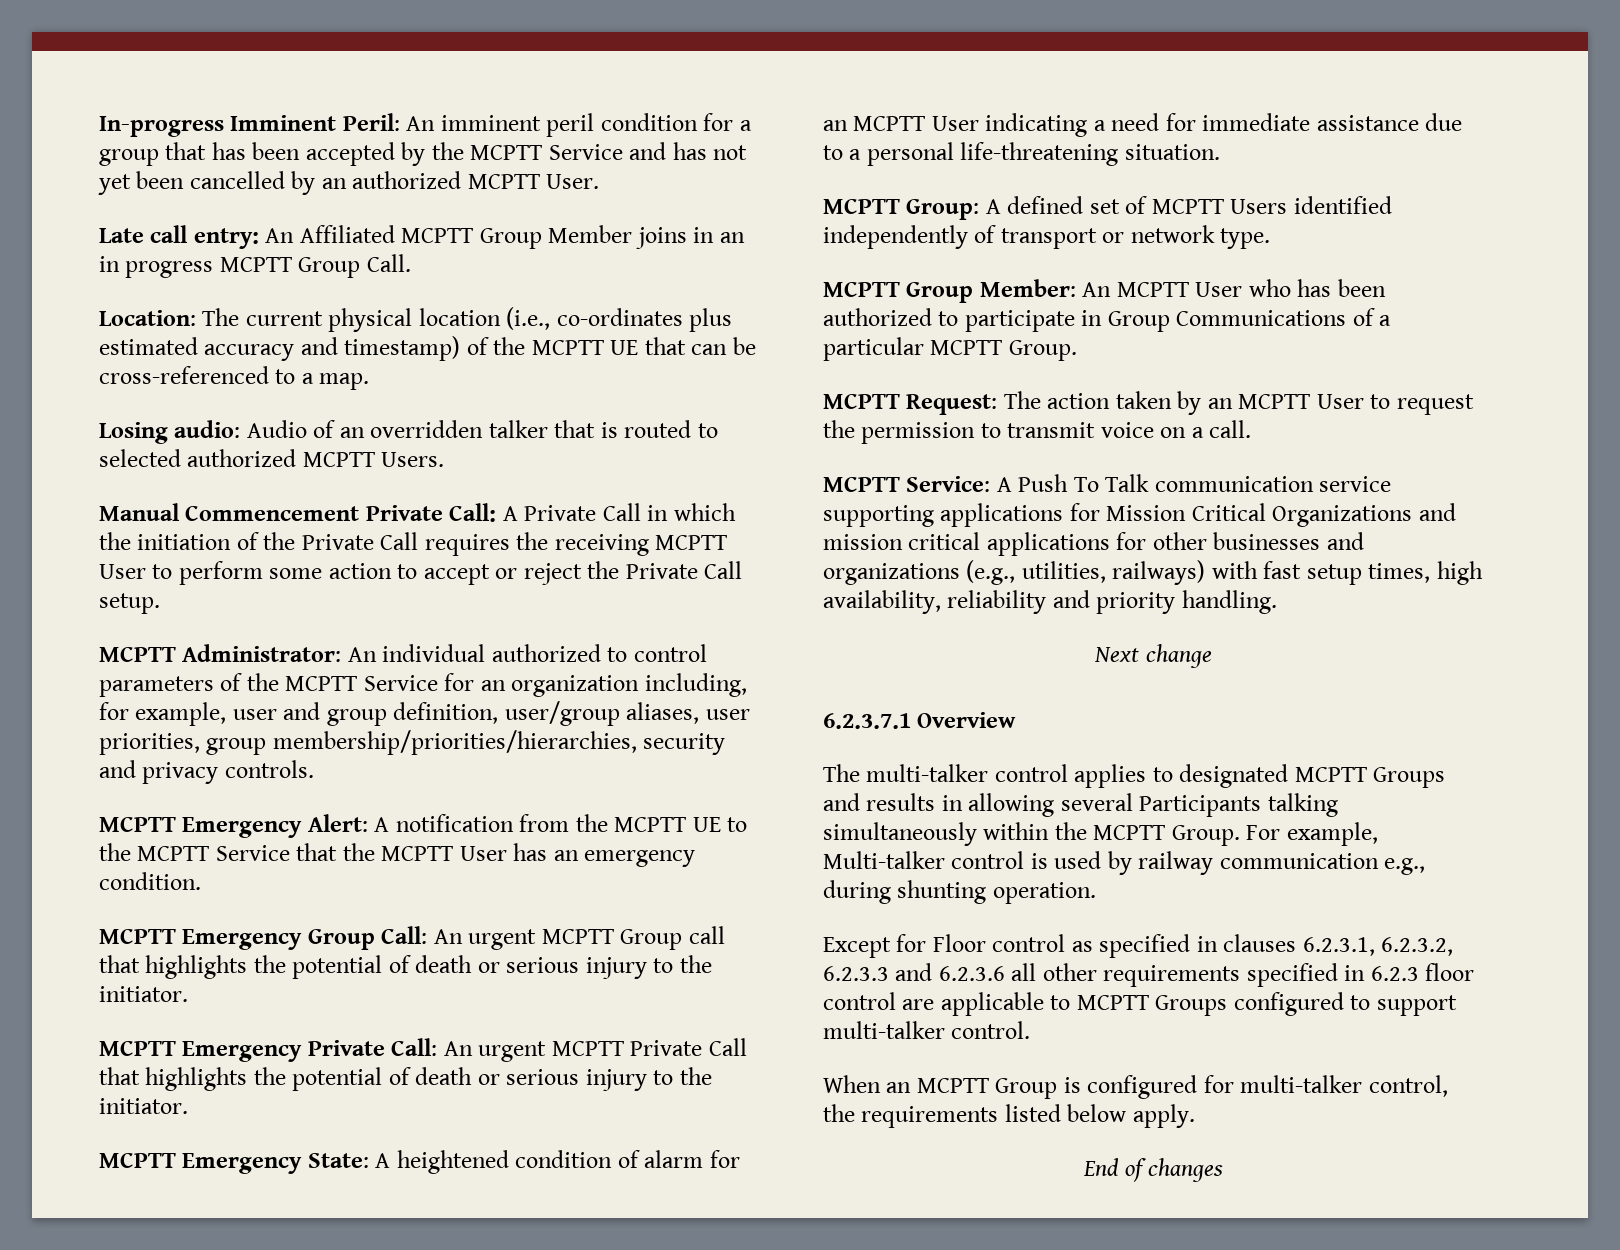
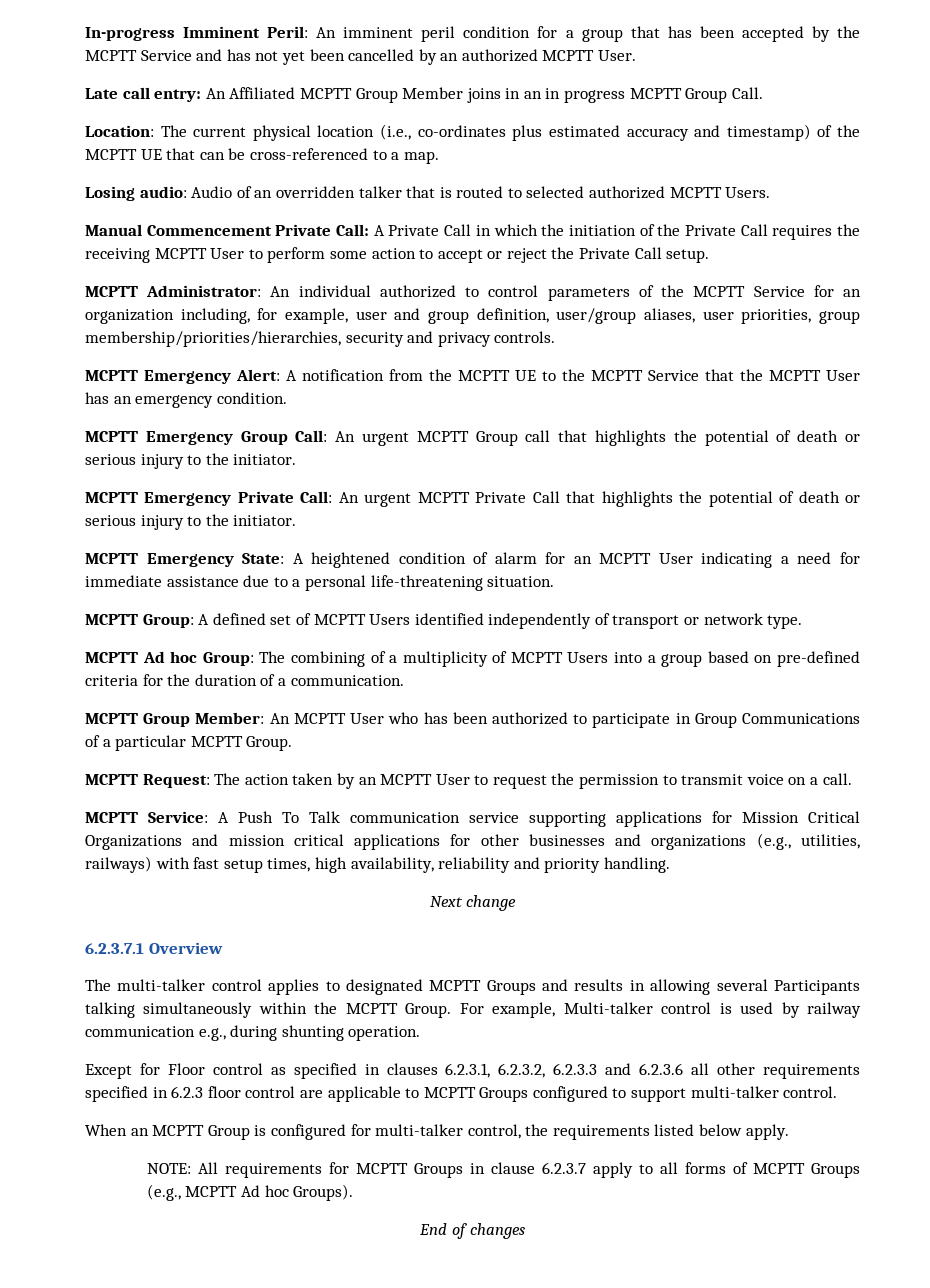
(1271, 238) none -> [85,651,861,667] [85,674,404,686] // MCPTT Ad hoc Group: The combining of a multiplicity of MCPTT Users into a group based on pre-defined criteria for the duration of a communication.
(1195, 1116) none -> [146,1162,860,1178] [146,1184,354,1201] // NOTE: All requirements for MCPTT Groups in clause 6.2.3.7 apply to all forms of MCPTT Groups (e.g., MCPTT Ad hoc Groups).

